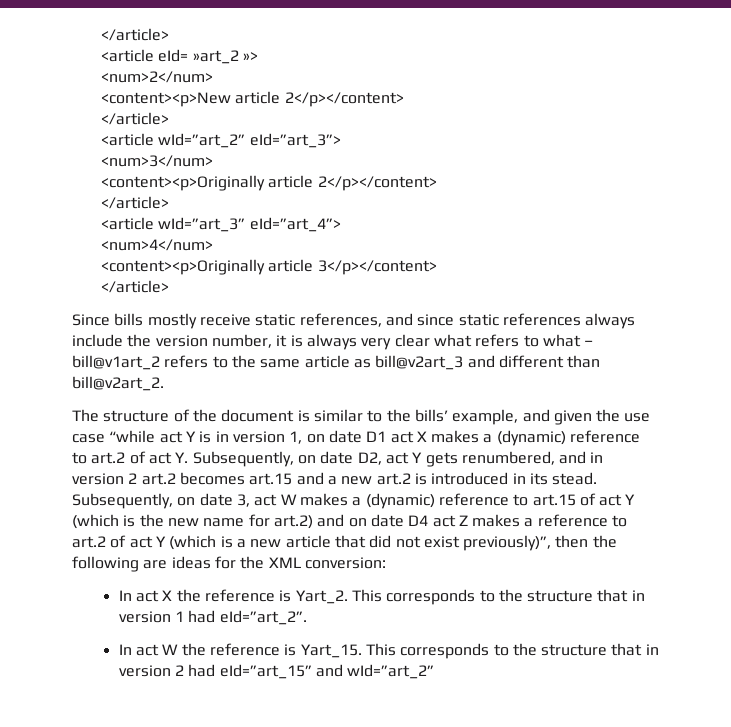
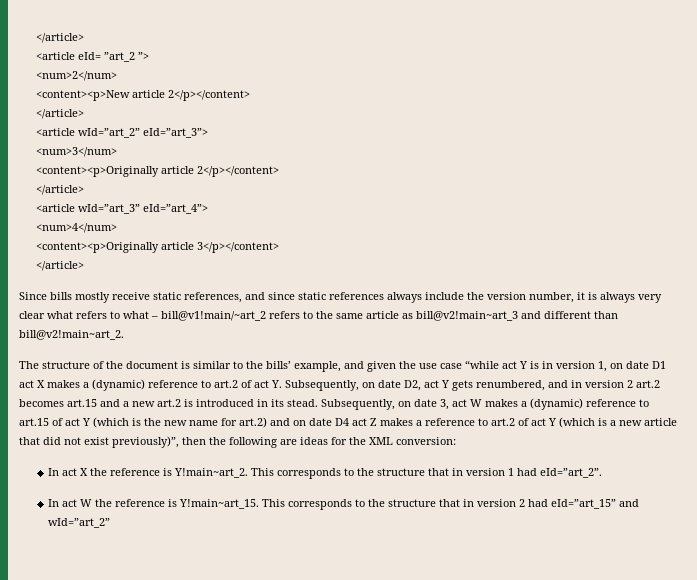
[192,50,258,64] »art_2 »> -> [103,52,149,62] ”art_2 ”>
[72,355,160,370] bill@v1art_2 -> [161,311,266,321] bill@v1!main/~art_2
[375,355,464,370] bill@v2art_3 -> [416,311,518,321] bill@v2!main~art_3
[72,376,164,391] bill@v2art_2. -> [19,330,124,340] bill@v2!main~art_2.
[295,590,348,604] Yart_2. -> [174,468,249,478] Y!main~art_2.
[300,644,362,658] Yart_15. -> [179,499,260,509] Y!main~art_15.

